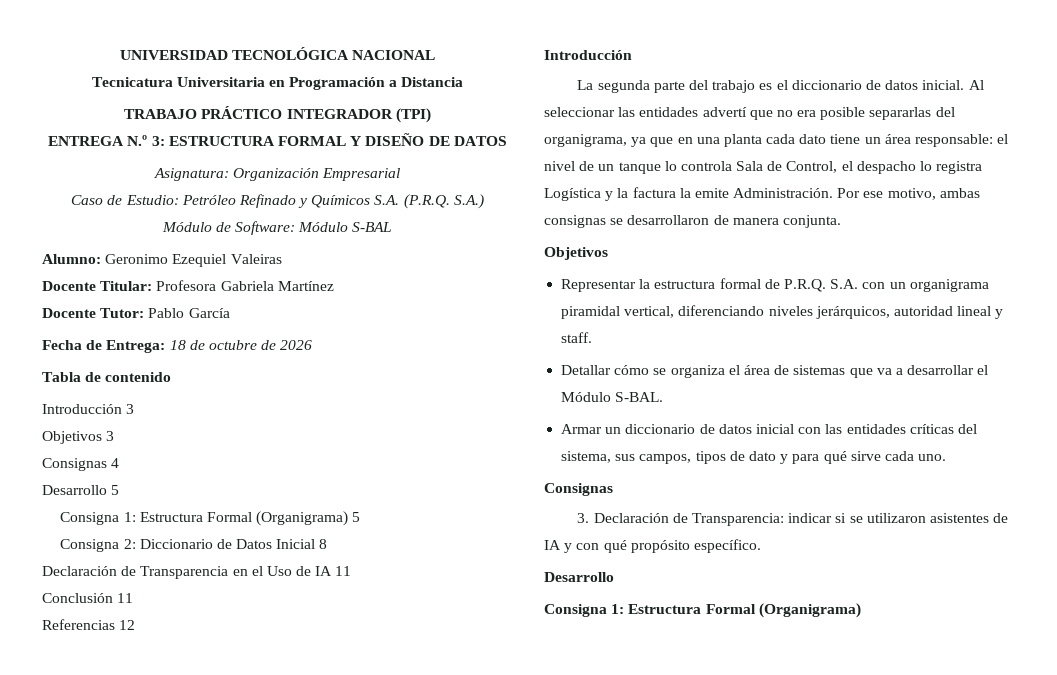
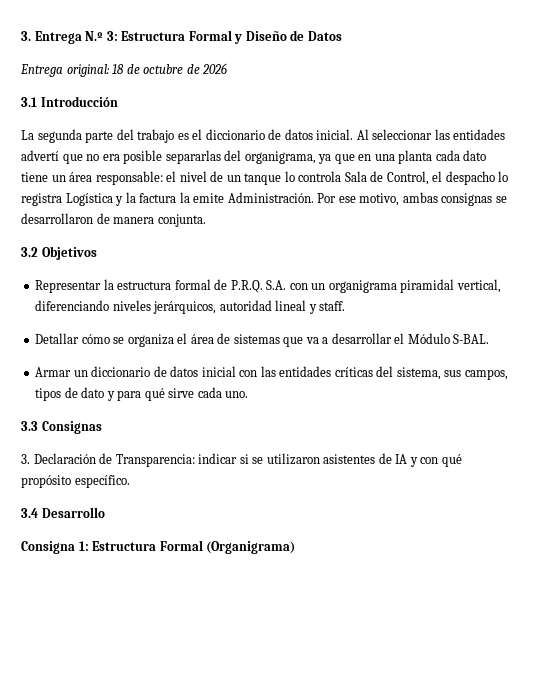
[119,47,436,60] [91,77,464,90] [124,106,431,123] [48,133,507,146] [153,168,401,181] [71,194,484,209] [161,221,393,235] [42,254,282,267] [42,280,334,291] [42,308,230,318] [42,340,166,353] UNIVERSIDAD TECNOLÓGICA NACIONAL // Tecnicatura Universitaria en Programación a Distancia // TRABAJO PRÁCTICO INTEGRADOR (TPI) // ENTREGA N.º 3: ESTRUCTURA FORMAL Y DISEÑO DE DATOS // Asignatura: Organización Empresarial // Caso de Estudio: Petróleo Refinado y Químicos S.A. (P.R.Q. S.A.) // Módulo de Software: Módulo S-BAL // Alumno: Geronimo Ezequiel Valeiras // Docente Titular: Profesora Gabriela Martínez // Docente Tutor: Pablo García // Fecha de Entrega: -> [21,30,342,44] [20,64,110,77] 3. Entrega N.º 3: Estructura Formal y Diseño de Datos // Entrega original:
[42,372,172,382] [42,404,135,414] [42,431,115,444] [42,458,120,471] [42,485,120,495] [60,511,361,526] [60,539,328,552] [42,566,352,579] [42,593,134,603] [42,619,136,630] Tabla de contenido // Introducción 3 // Objetivos 3 // Consignas 4 // Desarrollo 5 // Consigna 1: Estructura Formal (Organigrama) 5 // Consigna 2: Diccionario de Datos Inicial 8 // Declaración de Transparencia en el Uso de IA 11 // Conclusión 11 // Referencias 12 // -> [21,97,37,107] 3.1
(841, 221) none -> [21,247,38,257] 3.2
(947, 457) none -> [21,421,38,431] 3.3
(761, 546) none -> [21,508,38,518] 3.4

